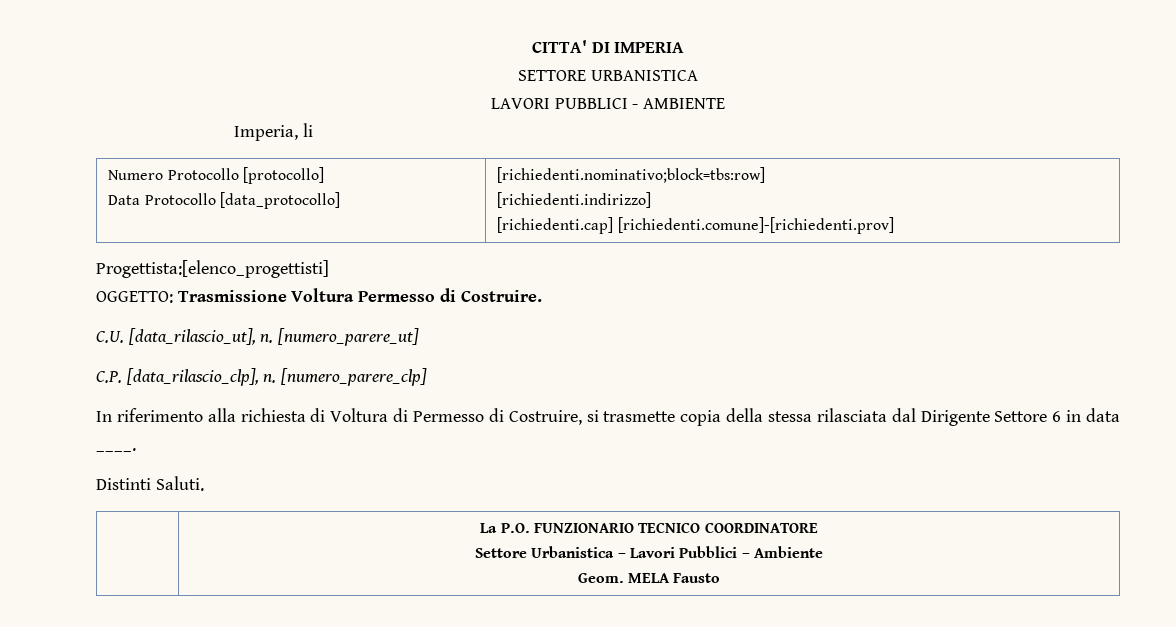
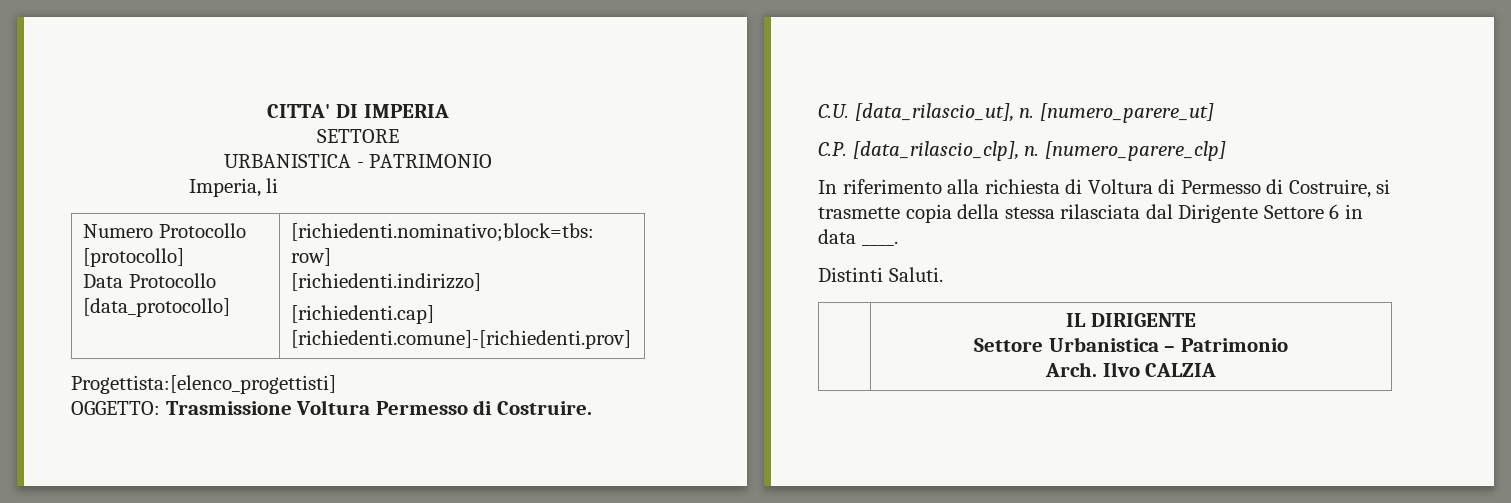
(587, 75) none -> (399, 136) //
[490,98,726,109] // LAVORI PUBBLICI - AMBIENTE -> [356,154,493,168] - PATRIMONIO
[480,522,818,533] [475,546,823,558] [577,573,721,583] La P.O. FUNZIONARIO TECNICO COORDINATORE // Settore Urbanistica – Lavori Pubblici – Ambiente // Geom. MELA Fausto -> [1066,313,1196,327] [974,337,1288,352] [1044,362,1217,377] IL DIRIGENTE // Settore Urbanistica – Patrimonio // Arch. Ilvo CALZIA

